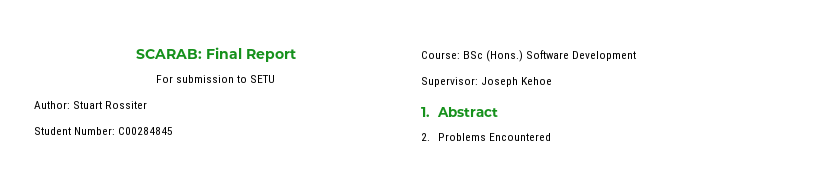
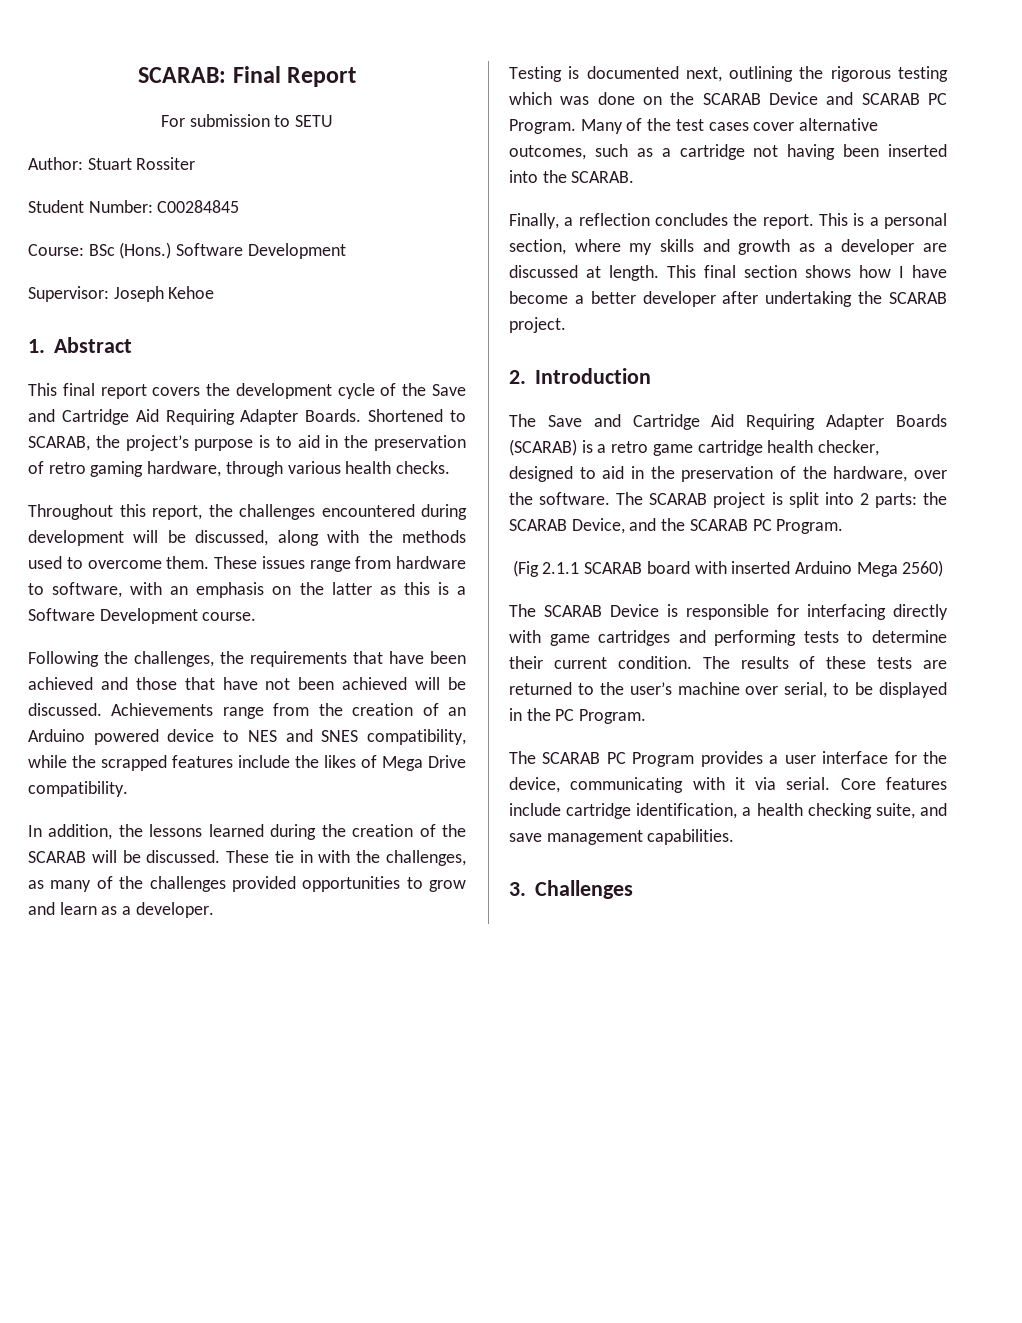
[421,133,551,141] 2. Problems Encountered -> [28,383,466,399] [28,409,466,425] [28,435,466,451] [28,461,451,477] [28,504,467,520] [28,530,467,546] [28,556,466,572] [28,582,466,598] [28,608,257,624] [28,651,466,667] [28,677,467,690] [28,703,467,719] [28,729,467,745] [28,755,466,771] [28,781,128,797] [28,824,467,840] [28,850,466,866] [28,876,466,892] [28,902,214,918] [509,66,948,82] [509,92,947,105] [509,118,879,134] [509,144,947,160] [509,170,635,183] [509,213,947,229] [509,239,947,255] [509,265,947,281] [509,291,947,307] [509,317,566,333] [509,368,651,384] [509,414,947,430] [509,439,880,456] [509,466,947,482] [509,492,948,508] [509,518,844,534] [512,560,944,577] [509,604,948,620] [509,630,947,646] [509,656,947,669] [509,682,948,698] [509,708,647,724] [509,751,947,767] [509,777,947,793] [509,803,947,819] [509,829,735,845] [509,880,633,899] This final report covers the development cycle of the Save and Cartridge Aid Requiring Adapter Boards. Shortened to SCARAB, the project’s purpose is to aid in the preservation of retro gaming hardware, through various health checks. // Throughout this report, the challenges encountered during development will be discussed, along with the methods used to overcome them. These issues range from hardware to software, with an emphasis on the latter as this is a Software Development course. // Following the challenges, the requirements that have been achieved and those that have not been achieved will be discussed. Achievements range from the creation of an Arduino powered device to NES and SNES compatibility, while the scrapped features include the likes of Mega Drive compatibility. // In addition, the lessons learned during the creation of the SCARAB will be discussed. These tie in with the challenges, as many of the challenges provided opportunities to grow and learn as a developer. // Testing is documented next, outlining the rigorous testing which was done on the SCARAB Device and SCARAB PC Program. Many of the test cases cover alternative outcomes, such as a cartridge not having been inserted into the SCARAB. // Finally, a reflection concludes the report. This is a personal section, where my skills and growth as a developer are discussed at length. This final section shows how I have become a better developer after undertaking the SCARAB project. // 2. Introduction // The Save and Cartridge Aid Requiring Adapter Boards (SCARAB) is a retro game cartridge health checker, designed to aid in the preservation of the hardware, over the software. The SCARAB project is split into 2 parts: the SCARAB Device, and the SCARAB PC Program. // (Fig 2.1.1 SCARAB board with inserted Arduino Mega 2560) // The SCARAB Device is responsible for interfacing directly with game cartridges and performing tests to determine their current condition. The results of these tests are returned to the user’s machine over serial, to be displayed in the PC Program. // The SCARAB PC Program provides a user interface for the device, communicating with it via serial. Core features include cartridge identification, a health checking suite, and save management capabilities. // 3. Challenges

